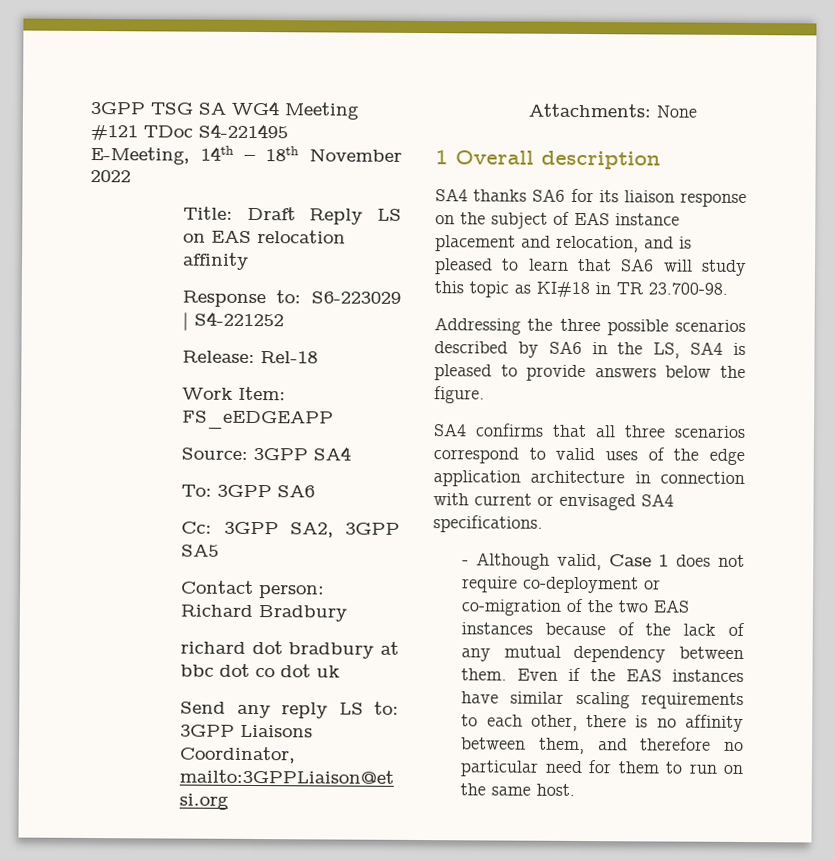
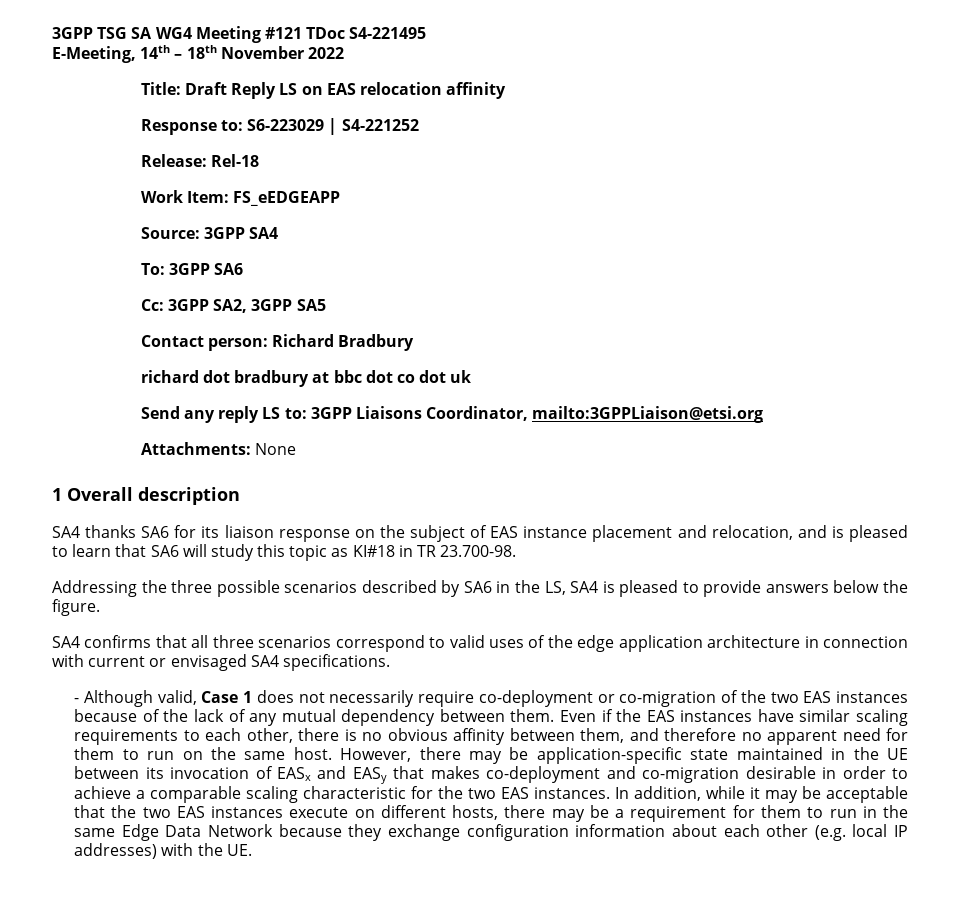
(745, 560) none -> [329,690,415,707] necessarily
(677, 723) none -> [387,728,448,741] obvious
[460,760,539,777] particular -> [767,730,838,745] apparent
(576, 789) none -> [340,747,908,764] [74,766,909,784] [74,786,908,803] [74,805,909,822] [74,824,909,841] [74,843,252,859] However, there may be application-specific state maintained in the UE between its invocation of EASx and EASy that makes co-deployment and co-migration desirable in order to achieve a comparable scaling characteristic for the two EAS instances. In addition, while it may be acceptable that the two EAS instances execute on different hosts, there may be a requirement for them to run in the same Edge Data Network because they exchange configuration information about each other (e.g. local IP addresses) with the UE.

